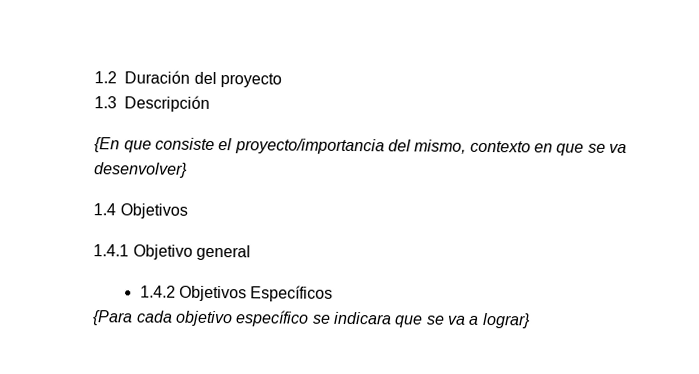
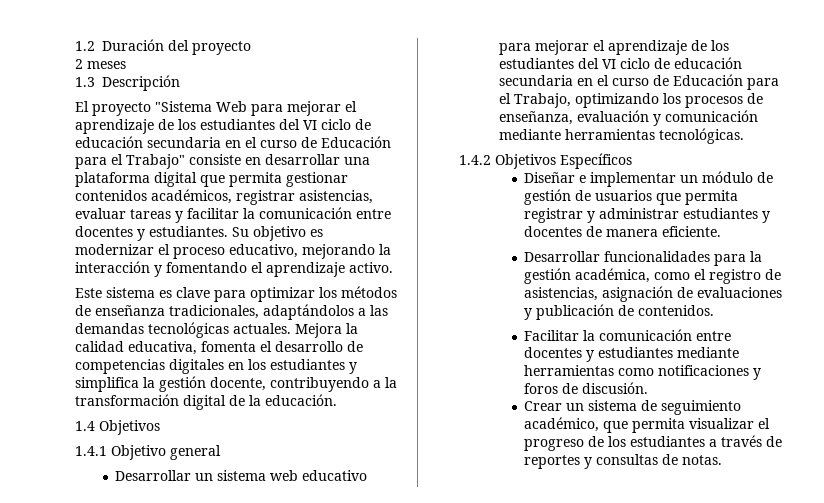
(283, 80) none -> [74,59,126,69] // 2 meses
[94,137,627,156] [94,162,189,178] {En que consiste el proyecto/importancia del mismo, contexto en que se va desenvolver} -> [74,101,357,116] [74,119,371,134] [74,136,391,148] [74,154,370,169] [74,172,348,187] [74,189,373,205] [74,207,391,223] [74,226,323,241] [74,244,391,259] [74,261,393,277] [74,286,397,302] [74,304,388,320] [74,322,358,338] [74,341,363,355] [74,359,357,374] [74,376,397,392] [74,394,337,410] El proyecto "Sistema Web para mejorar el aprendizaje de los estudiantes del VI ciclo de educación secundaria en el curso de Educación para el Trabajo" consiste en desarrollar una plataforma digital que permita gestionar contenidos académicos, registrar asistencias, evaluar tareas y facilitar la comunicación entre docentes y estudiantes. Su objetivo es modernizar el proceso educativo, mejorando la interacción y fomentando el aprendizaje activo. // Este sistema es clave para optimizar los métodos de enseñanza tradicionales, adaptándolos a las demandas tecnológicas actuales. Mejora la calidad educativa, fomenta el desarrollo de competencias digitales en los estudiantes y simplifica la gestión docente, contribuyendo a la transformación digital de la educación.
[139,285,334,302] [92,310,531,329] 1.4.2 Objetivos Específicos // {Para cada objetivo específico se indicara que se va a lograr} -> [115,470,368,481] [499,40,730,55] [499,57,743,69] [499,74,780,90] [499,93,764,108] [499,110,759,126] [499,128,745,144] [458,153,632,169] [524,171,774,187] [524,189,739,205] [524,208,771,223] [524,226,722,237] [524,251,763,266] [524,268,782,284] [524,286,783,302] [524,304,715,320] [524,329,732,341] [524,347,740,362] [524,365,762,380] [524,382,649,394] [524,400,742,415] [524,417,771,433] [524,435,783,451] [524,454,723,469] Desarrollar un sistema web educativo para mejorar el aprendizaje de los estudiantes del VI ciclo de educación secundaria en el curso de Educación para el Trabajo, optimizando los procesos de enseñanza, evaluación y comunicación mediante herramientas tecnológicas. // 1.4.2 Objetivos Específicos // Diseñar e implementar un módulo de gestión de usuarios que permita registrar y administrar estudiantes y docentes de manera eficiente. // Desarrollar funcionalidades para la gestión académica, como el registro de asistencias, asignación de evaluaciones y publicación de contenidos. // Facilitar la comunicación entre docentes y estudiantes mediante herramientas como notificaciones y foros de discusión. // Crear un sistema de seguimiento académico, que permita visualizar el progreso de los estudiantes a través de reportes y consultas de notas.

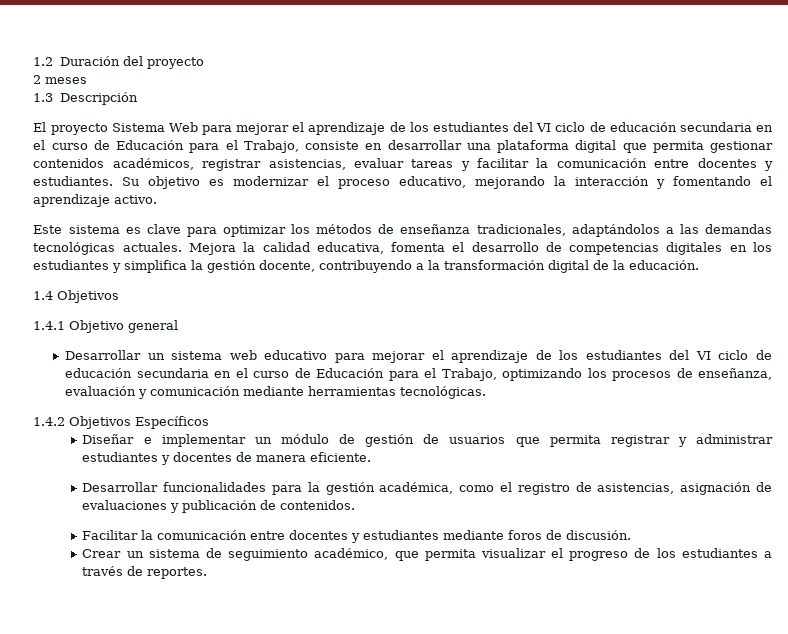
[154,101,212,112] "Sistema -> [111,123,165,132] Sistema
[125,154,185,169] Trabajo" -> [243,140,299,153] Trabajo,
[524,365,762,380] herramientas como notificaciones y -> (505, 535) none
[524,454,723,469] reportes y consultas de notas. -> [147,567,208,579] reportes.

